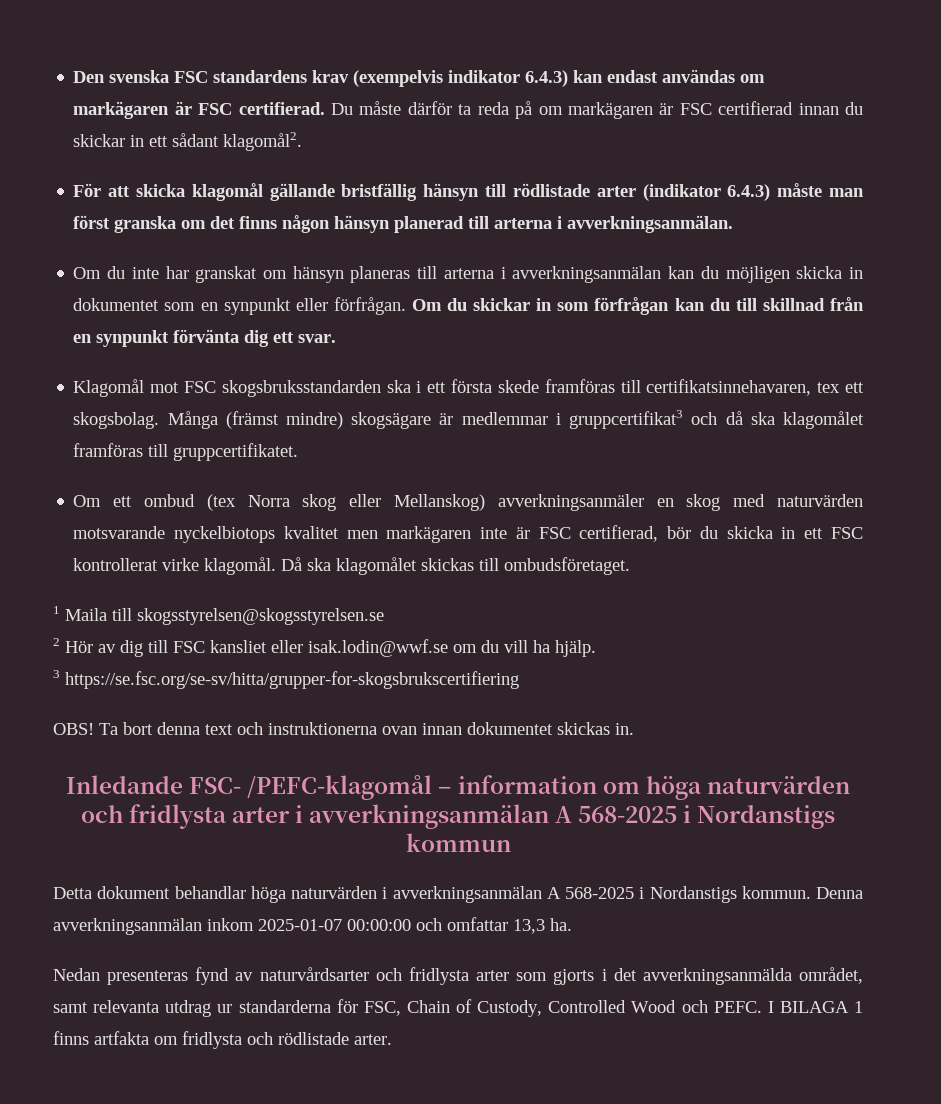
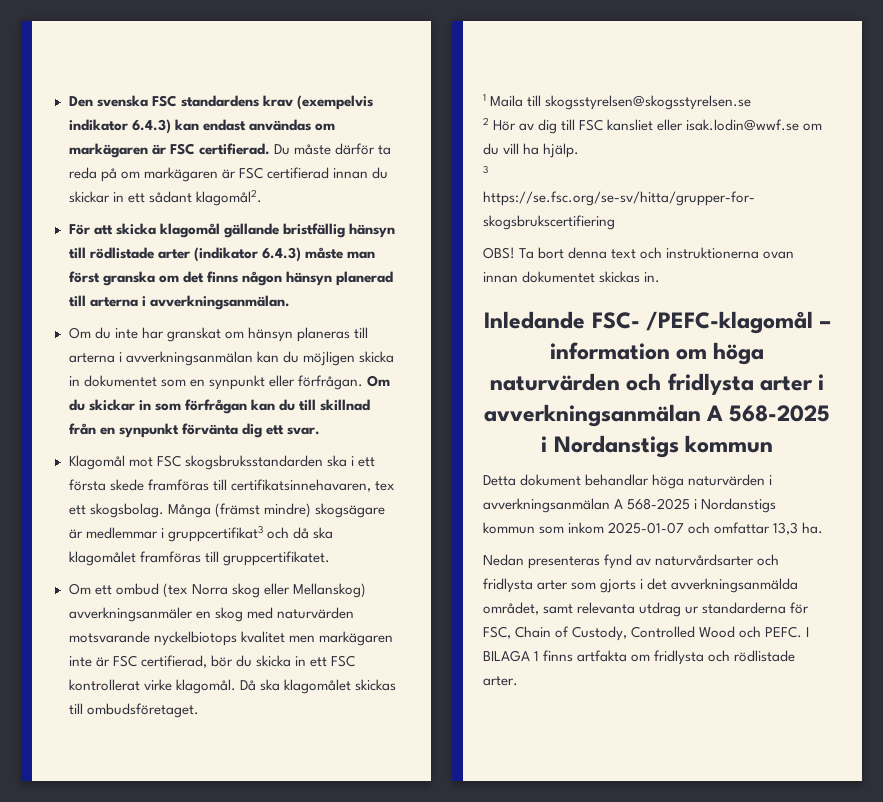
[741,886,863,899] [53,918,202,935] kommun. Denna avverkningsanmälan -> [483,522,565,534] kommun som
[347,919,411,931] 00:00:00 -> (685, 528) none

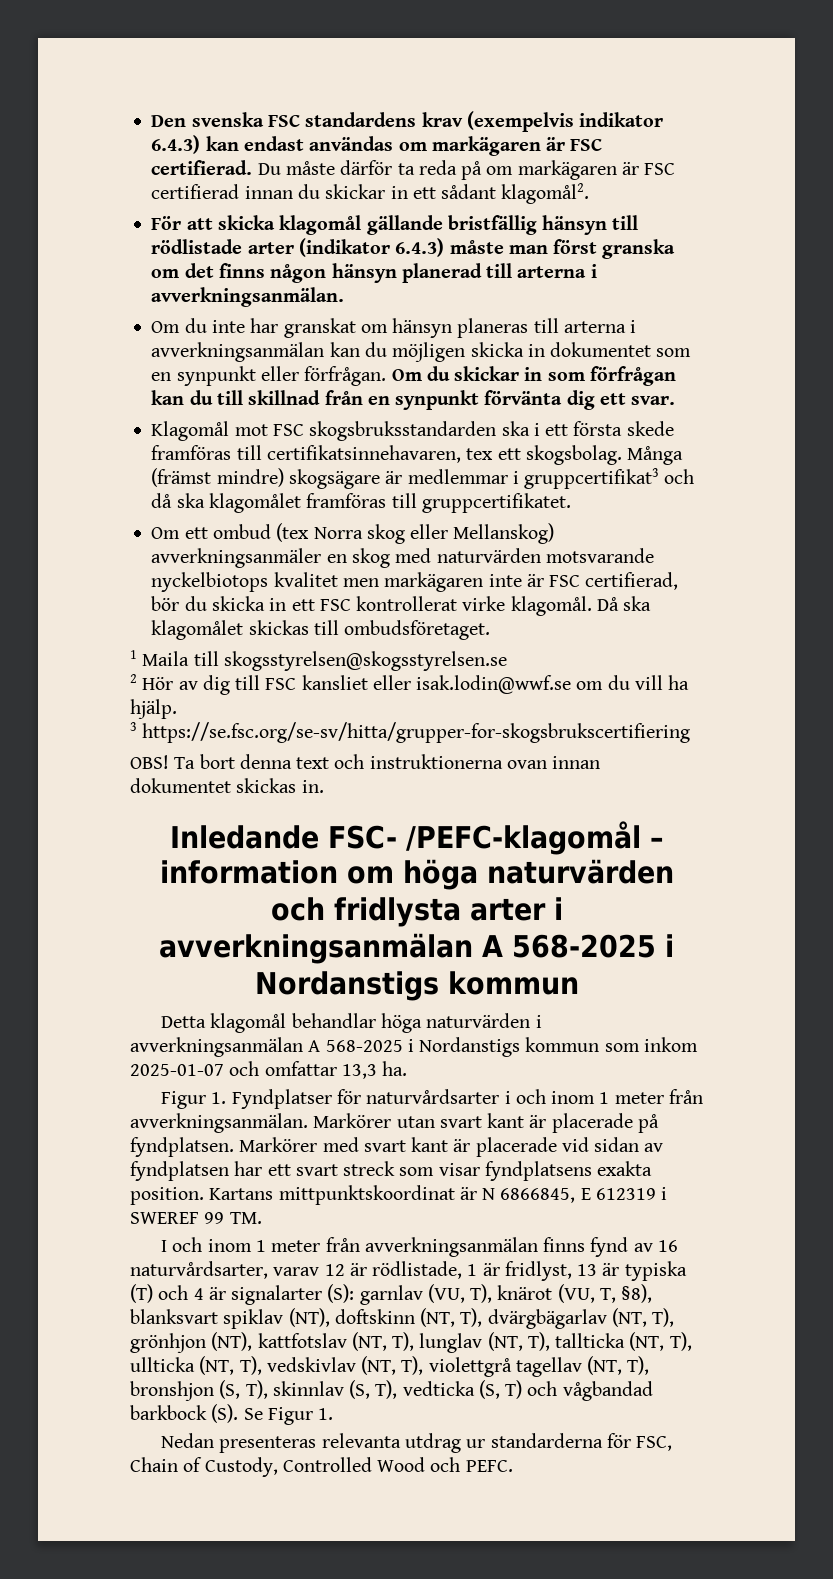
[520,474,582,486] dokument -> [210,1013,287,1033] klagomål
[483,554,780,569] [483,578,799,593] [483,602,574,615] Nedan presenteras fynd av naturvårdsarter och fridlysta arter som gjorts i det avverkningsanmälda området, samt -> [161,1089,703,1109] [130,1113,659,1133] [130,1137,664,1157] [130,1161,653,1181] [130,1185,668,1205] [130,1212,262,1224] [161,1237,678,1257] [130,1261,687,1281] [130,1284,653,1305] [130,1308,675,1329] [130,1332,692,1353] [130,1356,650,1377] [130,1380,653,1401] [130,1404,334,1425] [161,1433,317,1453] Figur 1. Fyndplatser för naturvårdsarter i och inom 1 meter från avverkningsanmälan. Markörer utan svart kant är placerade på fyndplatsen. Markörer med svart kant är placerade vid sidan av fyndplatsen har ett svart streck som visar fyndplatsens exakta position. Kartans mittpunktskoordinat är N 6866845, E 612319 i SWEREF 99 TM. // I och inom 1 meter från avverkningsanmälan finns fynd av 16 naturvårdsarter, varav 12 är rödlistade, 1 är fridlyst, 13 är typiska (T) och 4 är signalarter (S): garnlav (VU, T), knärot (VU, T, §8), blanksvart spiklav (NT), doftskinn (NT, T), dvärgbägarlav (NT, T), grönhjon (NT), kattfotslav (NT, T), lunglav (NT, T), tallticka (NT, T), ullticka (NT, T), vedskivlav (NT, T), violettgrå tagellav (NT, T), bronshjon (S, T), skinnlav (S, T), vedticka (S, T) och vågbandad barkbock (S). Se Figur 1. // Nedan presenteras
[806,627,810,637] [483,650,796,665] [483,676,518,686] I BILAGA 1 finns artfakta om fridlysta och rödlistade arter. -> (513, 1466) none

